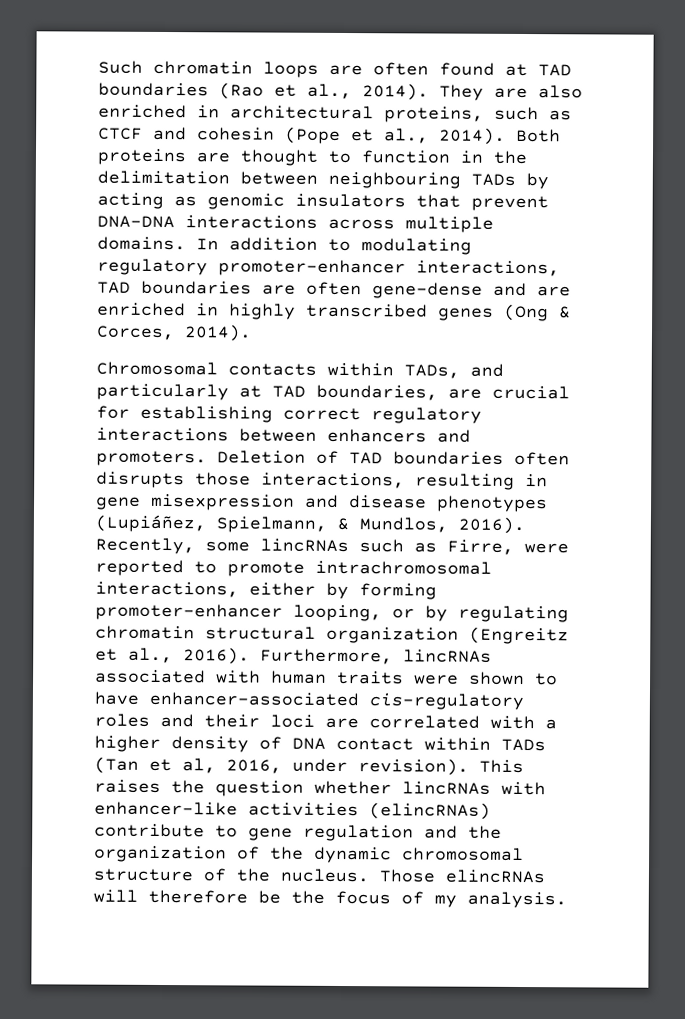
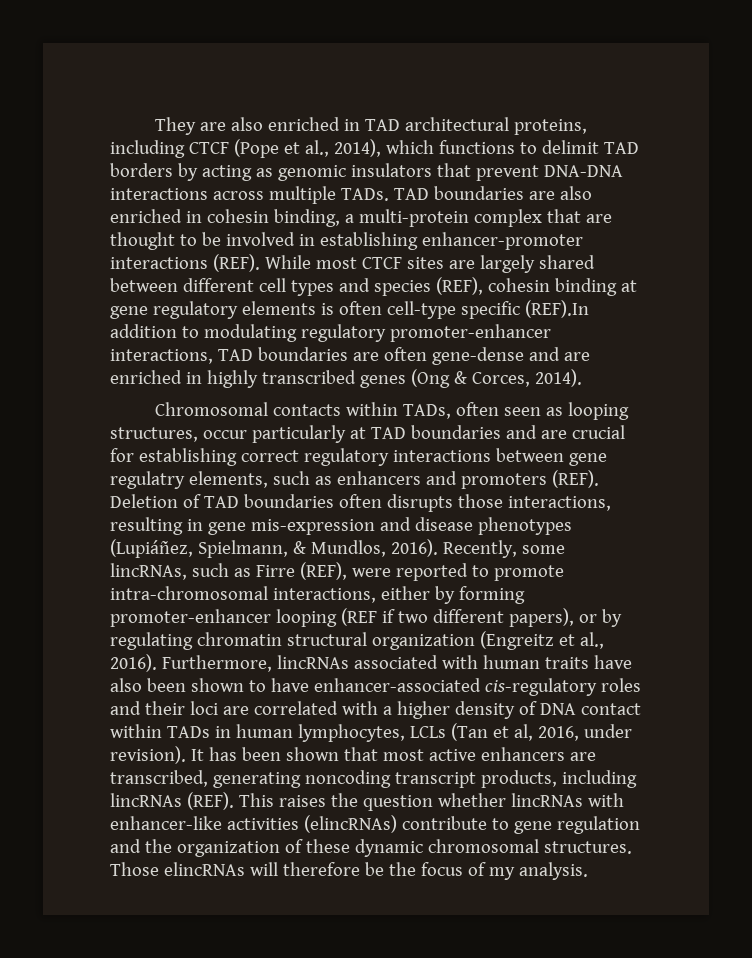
[98,60,572,78] [98,82,429,101] Such chromatin loops are often found at TAD boundaries (Rao et al., 2014). -> (155, 126) none
(220, 112) none -> [365,119,401,131] TAD
[494,106,572,121] [98,126,561,145] [97,148,528,166] [97,170,516,189] such as CTCF and cohesin (Pope et al., 2014). Both proteins are thought to function in the delimitation between neighbouring TADs -> [110,139,639,158] [110,163,173,177] including CTCF (Pope et al., 2014), which functions to delimit TAD borders
[97,236,219,251] domains. In -> [340,186,592,201] [110,209,612,227] [110,232,583,250] [110,254,595,273] [110,277,637,296] [110,300,589,319] TADs. TAD boundaries are also enriched in cohesin binding, a multi-protein complex that are thought to be involved in establishing enhancer-promoter interactions (REF). While most CTCF sites are largely shared between different cell types and species (REF), cohesin binding at gene regulatory elements is often cell-type specific (REF).In
[470,363,504,377] and -> [456,402,630,420] [110,427,247,442] often seen as looping structures, occur
[316,384,438,401] boundaries, -> [410,425,537,439] boundaries and
[327,428,471,443] [96,450,207,467] enhancers and promoters. -> [568,453,607,466] [110,470,599,489] gene regulatry elements, such as enhancers and promoters (REF).
[150,493,295,511] misexpression -> [250,519,375,535] mis-expression
[260,538,514,555] lincRNAs such as Firre, -> [110,562,347,580] lincRNAs, such as Firre (REF),
[315,560,492,575] intrachromosomal -> [110,586,268,600] intra-chromosomal
[293,604,382,622] looping, -> [275,608,574,627] looping (REF if two different papers),
[414,674,459,685] were -> [593,655,632,669] [110,678,186,692] have also been
(546, 745) none -> [214,724,446,742] in human lymphocytes, LCLs
(469, 767) none -> [190,747,596,761] [110,770,637,788] [110,792,234,810] It has been shown that most active enhancers are transcribed, generating noncoding transcript products, including lincRNAs (REF).
[270,846,304,860] the -> [305,839,350,853] these
[93,868,369,883] structure of the nucleus. -> [543,841,632,854] structures.

